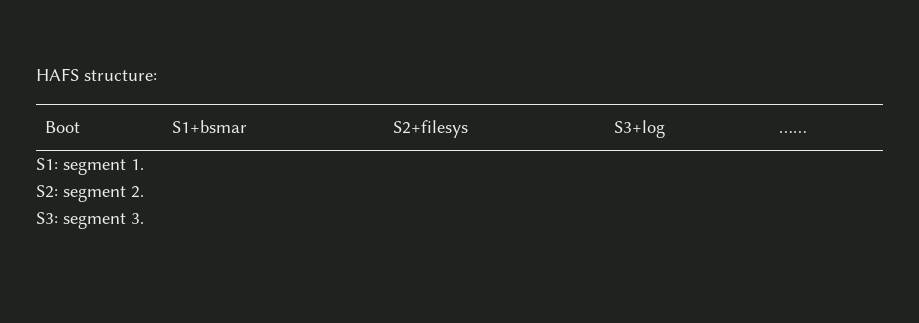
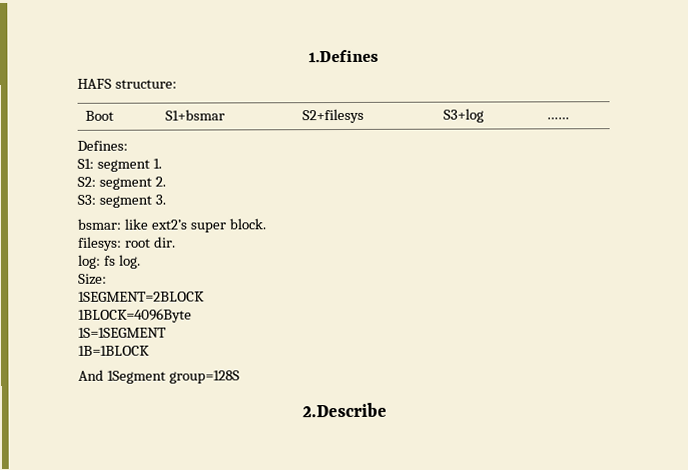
(36, 74) none -> [308,49,379,63] 1.Defines //
(808, 131) none -> [77,140,128,151] // Defines:
(144, 218) none -> [77,218,266,233] [78,236,176,251] [78,254,141,269] [78,273,107,285] [78,291,205,302] [78,308,192,323] [78,327,167,338] [78,345,150,356] [78,369,240,384] [302,402,387,418] // bsmar: like ext2’s super block. // filesys: root dir. // log: fs log. // Size: // 1SEGMENT=2BLOCK // 1BLOCK=4096Byte // 1S=1SEGMENT // 1B=1BLOCK // And 1Segment group=128S // 2.Describe

